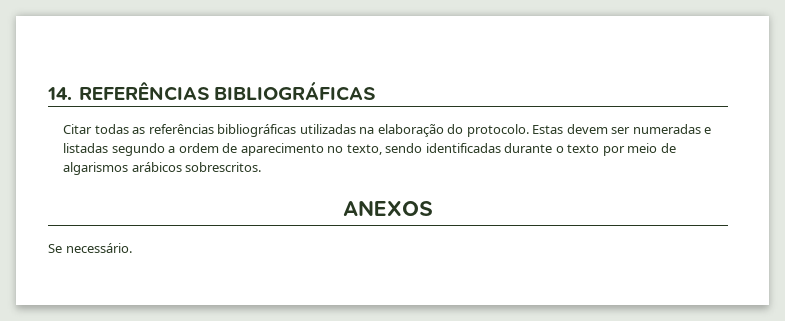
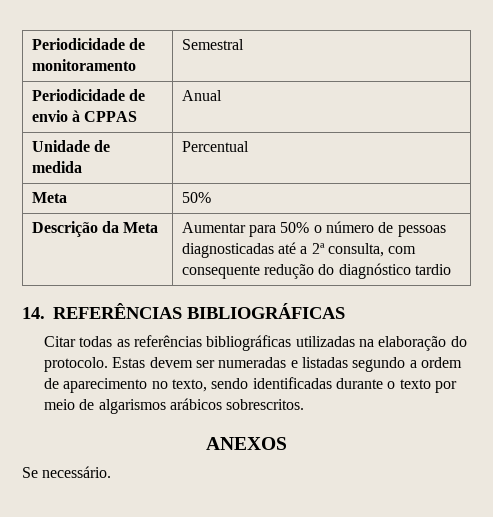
(47, 93) none -> [31,38,145,50] [31,59,136,71] [181,39,244,50] [31,89,145,101] [31,110,138,122] [181,90,222,101] [31,140,110,152] [31,161,82,173] [181,141,249,152] [31,192,67,203] [181,192,211,203] [31,221,159,237] [181,221,446,237] [181,242,417,258] [181,263,451,279] Periodicidade de monitoramento | Semestral // Periodicidade de envio à CPPAS | Anual // Unidade de medida | Percentual // Meta | 50% // Descrição da Meta | Aumentar para 50% o número de pessoas diagnosticadas até a 2ª consulta, com consequente redução do diagnóstico tardio //

